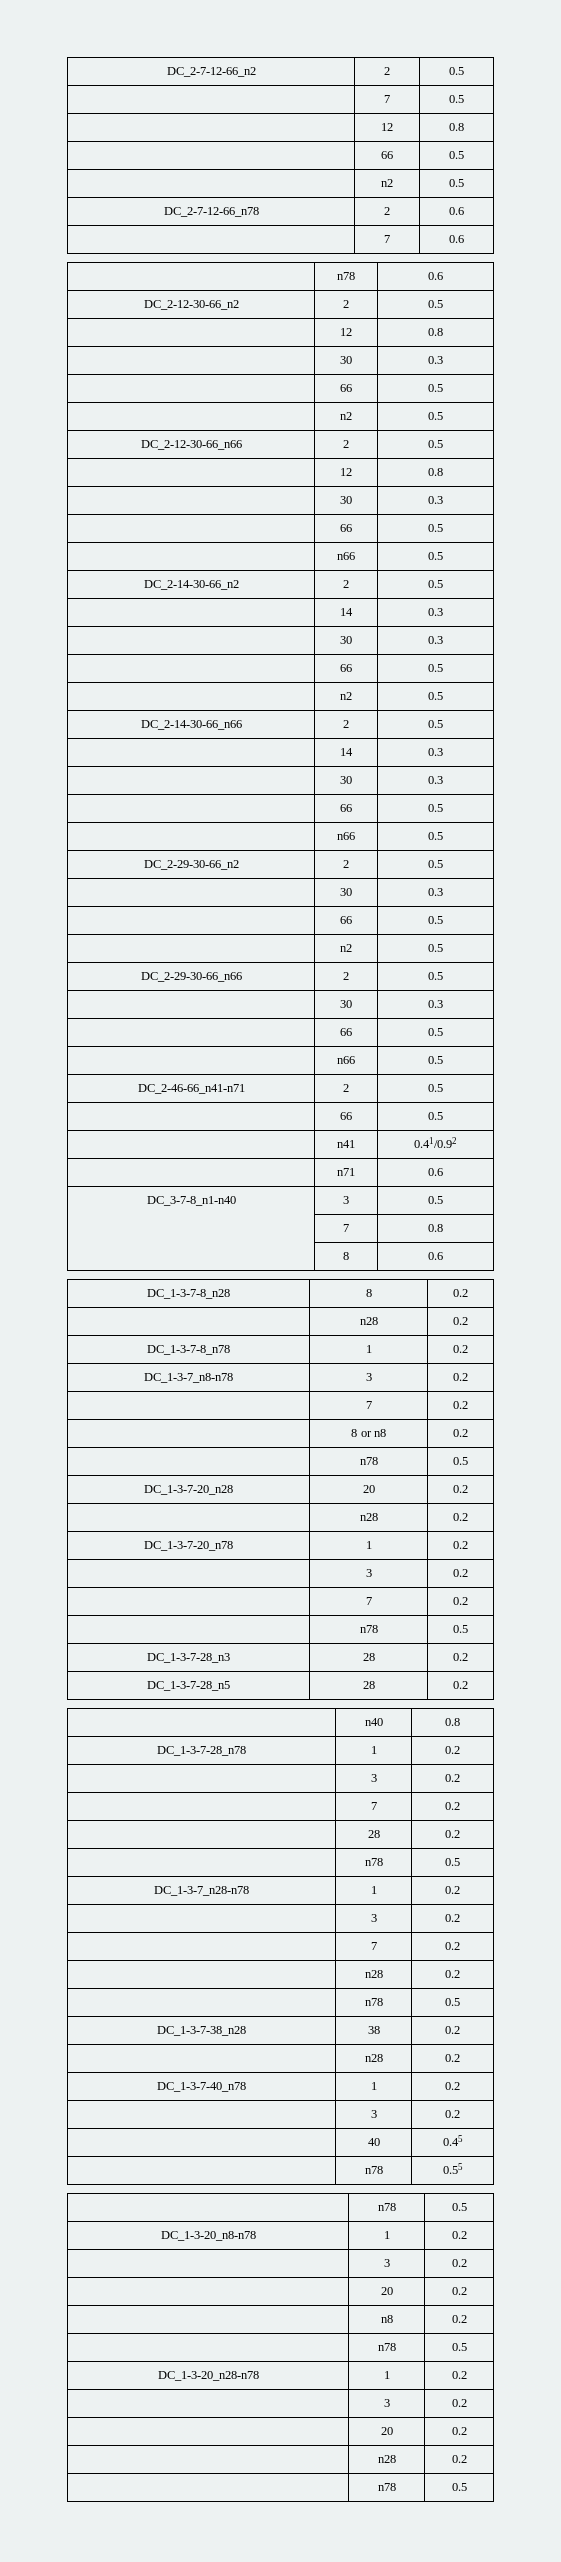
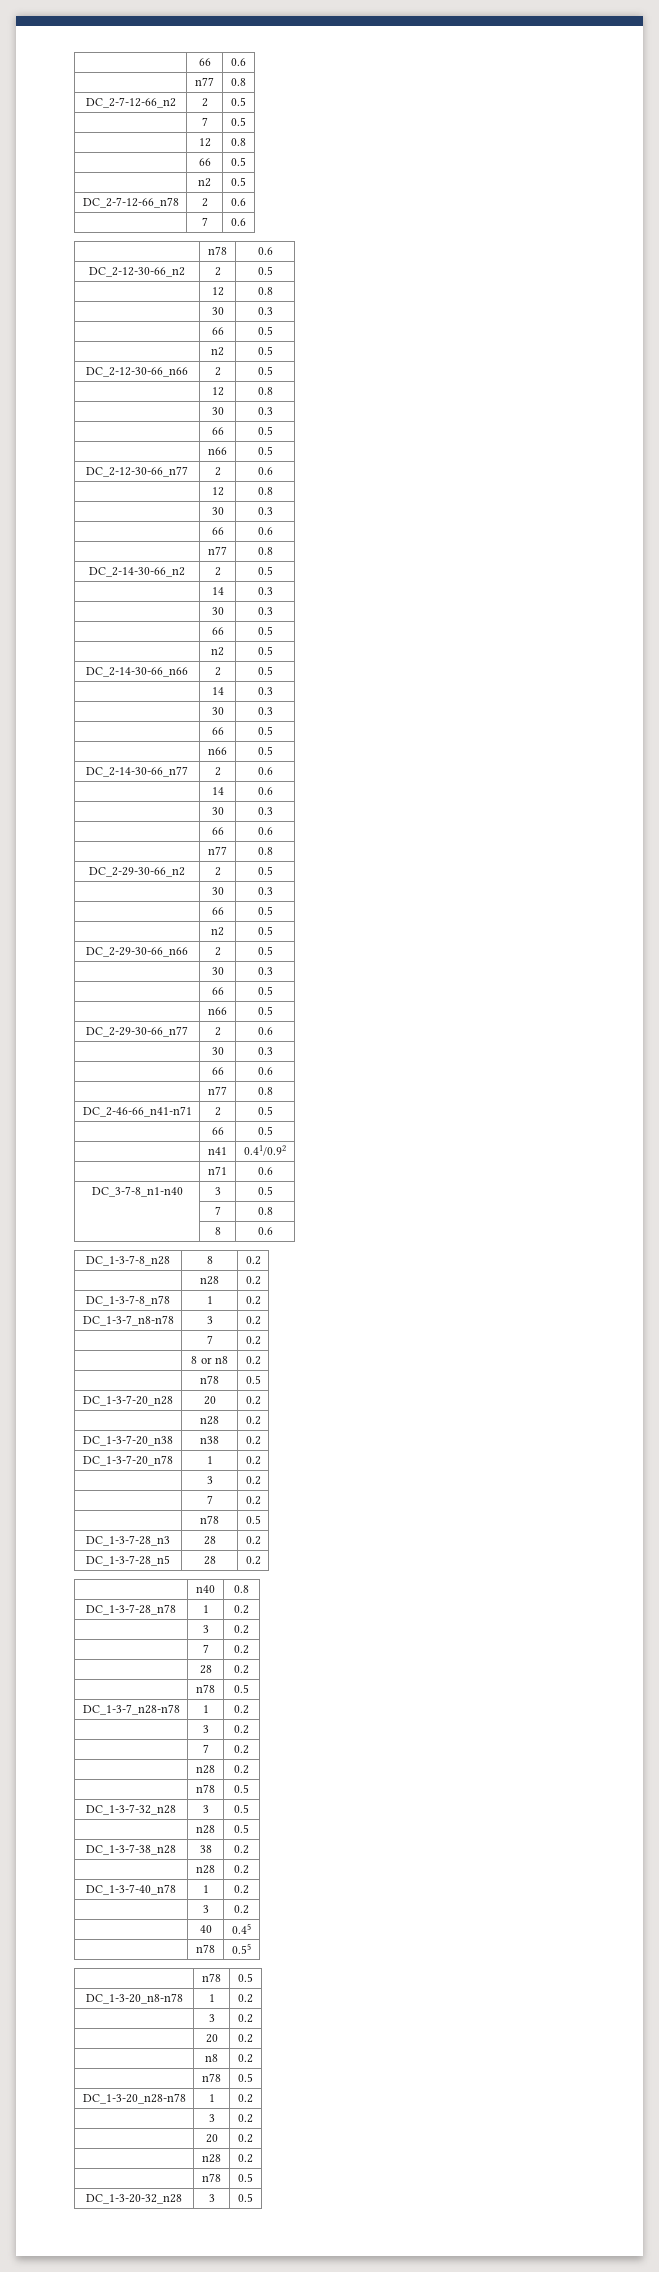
(166, 72) none -> [198,58,211,66] [231,58,246,66] [195,77,214,86] [231,78,246,86] | 66 | 0.6 // | n77 | 0.8 //
(443, 556) none -> [86,466,188,477] [214,467,221,476] [257,467,273,475] [211,487,224,496] [257,487,273,495] [211,507,224,515] [257,507,273,515] [211,527,224,535] [257,527,273,535] [208,546,227,555] [257,547,273,555] // DC_2-12-30-66_n77 | 2 | 0.6 // | 12 | 0.8 // | 30 | 0.3 // | 66 | 0.6 // | n77 | 0.8
(443, 836) none -> [86,766,188,777] [214,767,221,776] [257,767,273,775] [211,787,224,795] [257,787,273,795] [211,807,224,815] [257,807,273,815] [211,827,224,835] [257,827,273,835] [208,846,227,855] [257,847,273,855] // DC_2-14-30-66_n77 | 2 | 0.6 // | 14 | 0.6 // | 30 | 0.3 // | 66 | 0.6 // | n77 | 0.8
(443, 1060) none -> [86,1026,188,1037] [214,1027,221,1036] [257,1027,273,1035] [211,1047,224,1055] [257,1047,273,1055] [211,1067,224,1075] [257,1067,273,1075] [208,1086,227,1095] [257,1087,273,1095] // DC_2-29-30-66_n77 | 2 | 0.6 // | 30 | 0.3 // | 66 | 0.6 // | n77 | 0.8
(468, 1517) none -> [83,1435,173,1446] [200,1436,219,1444] [245,1436,261,1445] // DC_1-3-7-20_n38 | n38 | 0.2
(460, 2002) none -> [86,1804,176,1815] [202,1805,209,1813] [234,1804,249,1813] [196,1825,215,1834] [234,1824,249,1833] // DC_1-3-7-32_n28 | 3 | 0.5 // | n28 | 0.5
(467, 2487) none -> [86,2194,182,2204] [208,2194,215,2202] [238,2193,253,2202] // DC_1-3-20-32_n28 | 3 | 0.5

